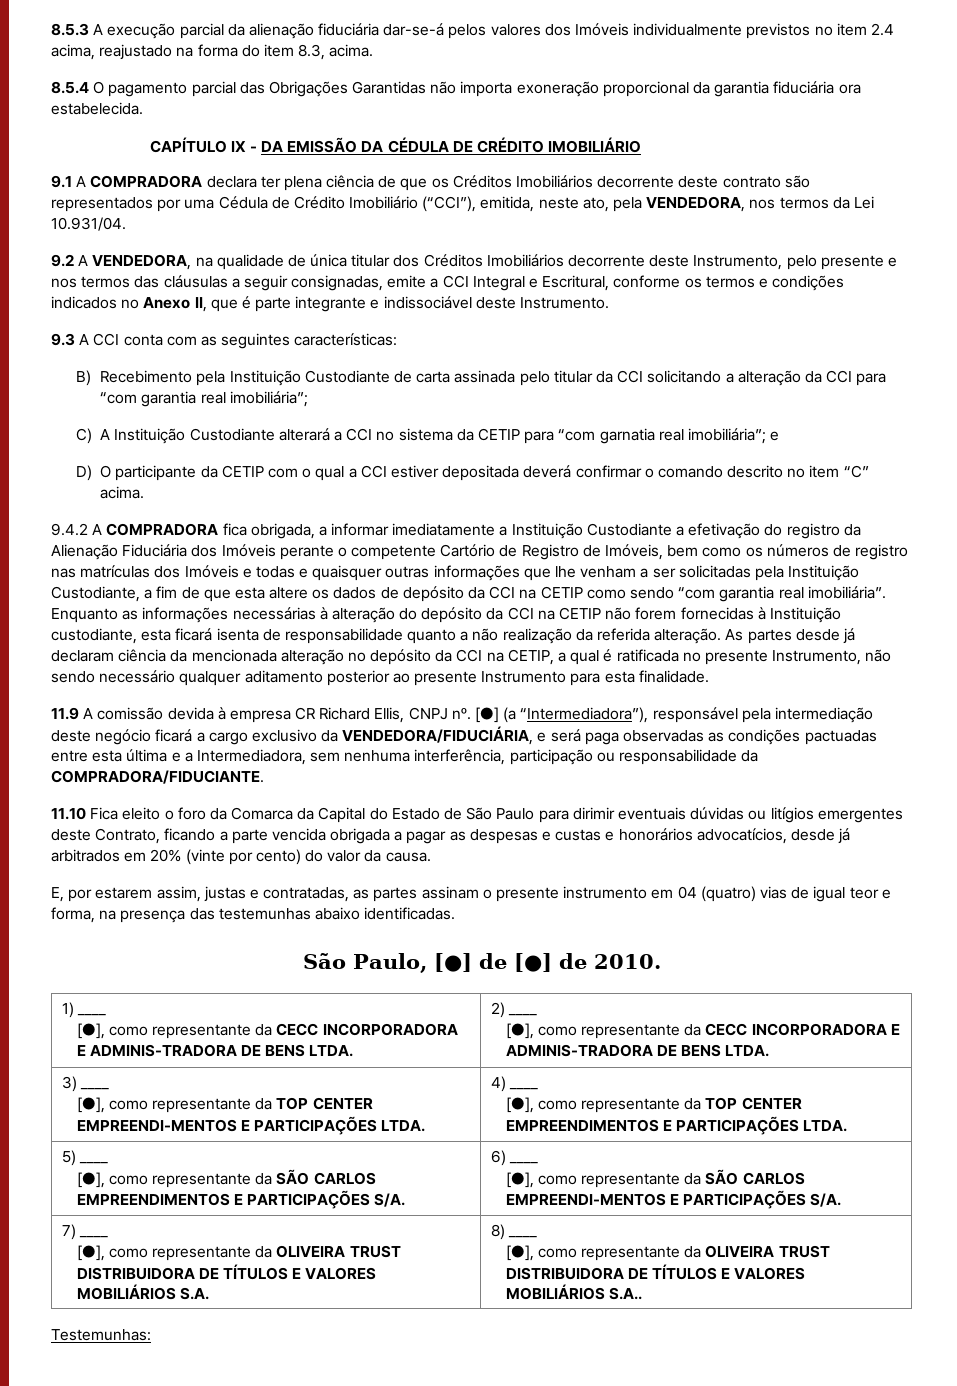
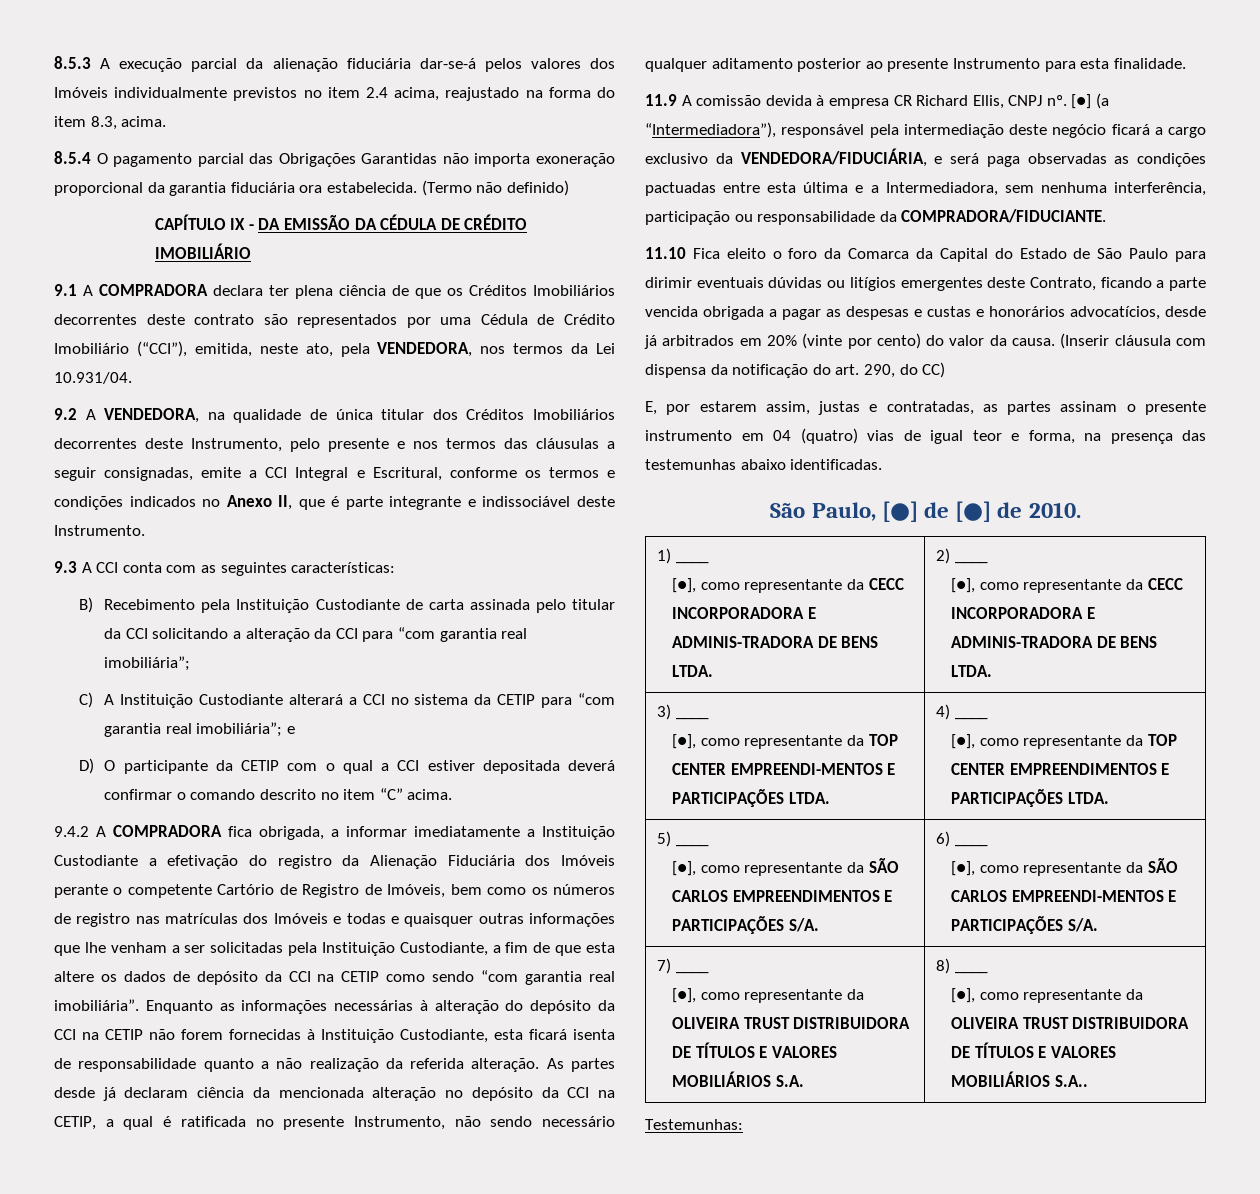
(143, 108) none -> [421,180,569,196] (Termo não definido)
[597,176,675,188] decorrente -> [54,314,137,325] decorrentes
[568,255,646,267] decorrente -> [54,438,137,449] decorrentes
[599,428,655,444] garnatia -> [104,723,162,737] garantia
[51,628,137,644] custodiante, -> [400,1029,488,1043] Custodiante,
(431, 857) none -> [1060,333,1206,349] [645,362,946,378] (Inserir cláusula com dispensa da notificação do art. 290, do CC)

